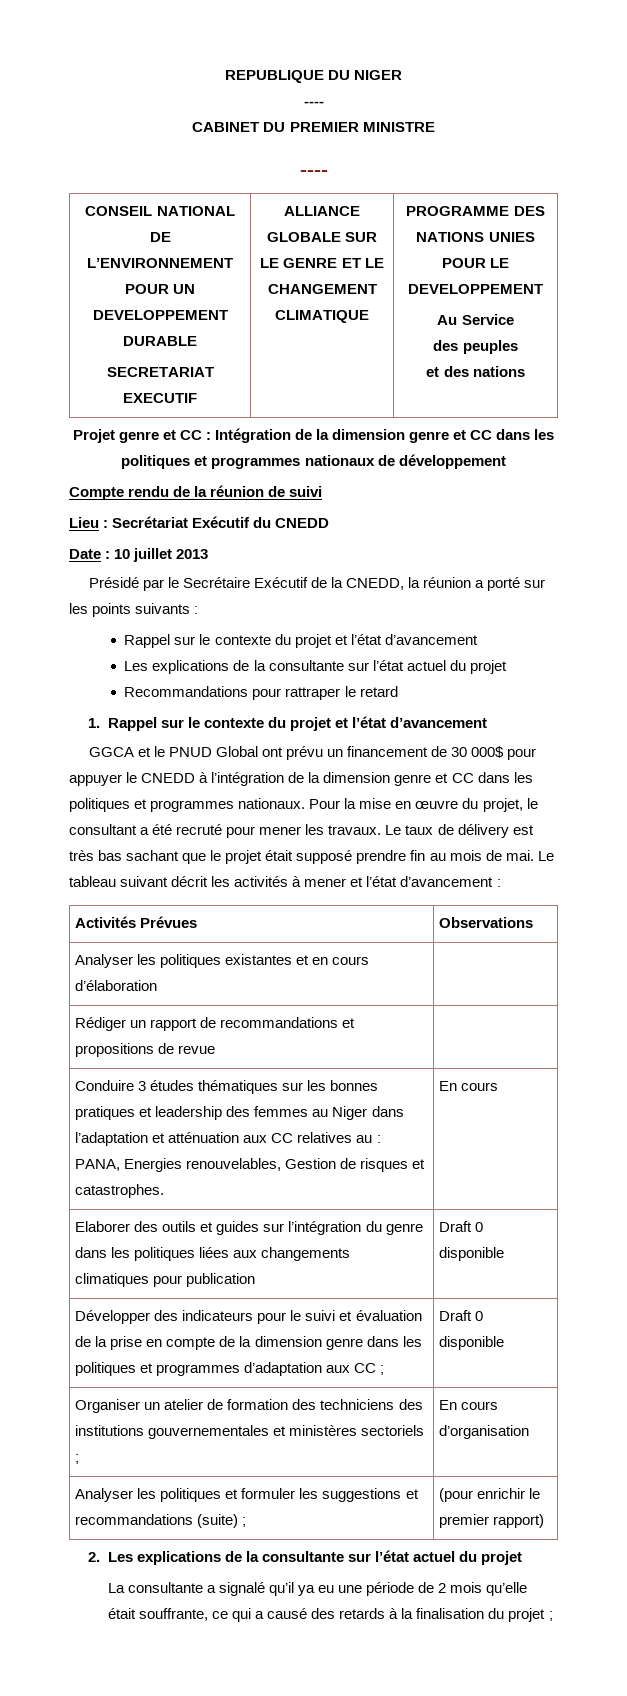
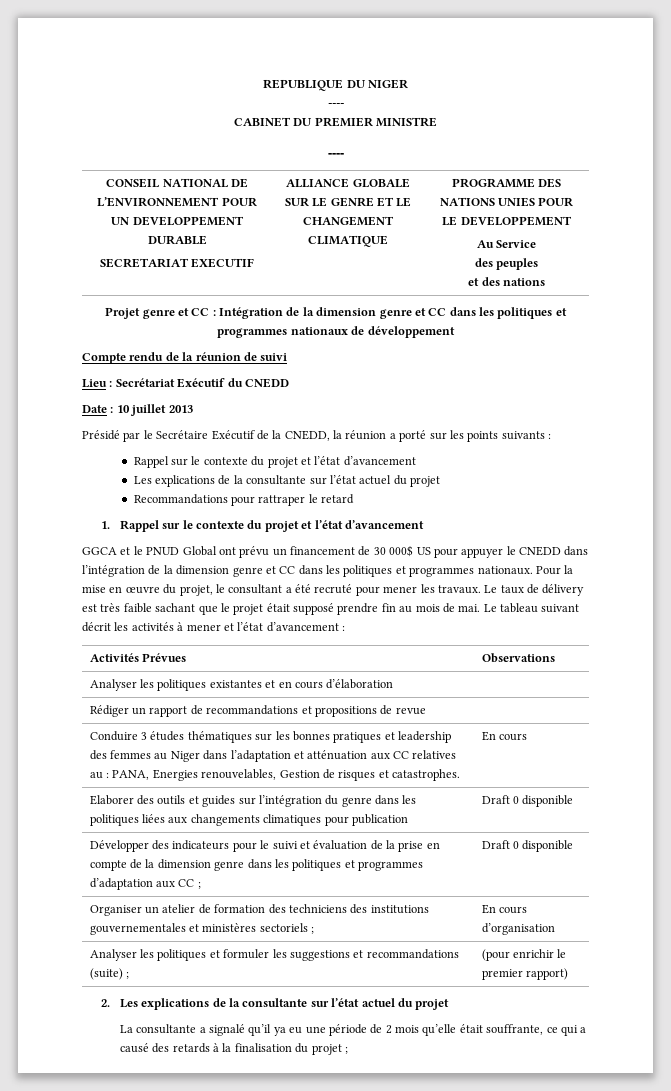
(505, 752) none -> [416,547,431,555] US
[199,772,209,783] à -> [564,546,589,556] dans
[98,850,123,861] bas -> [123,603,152,613] faible

